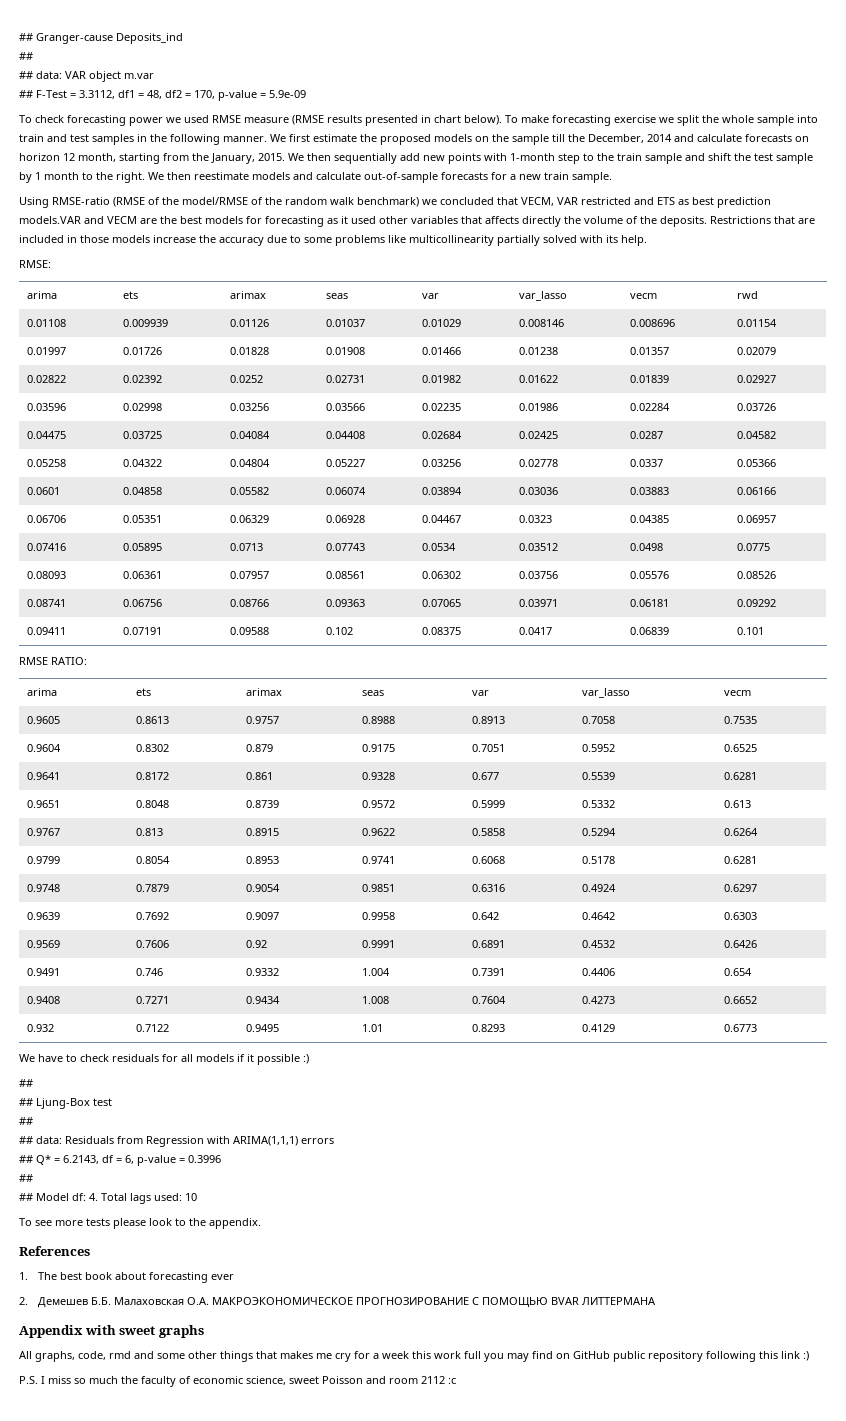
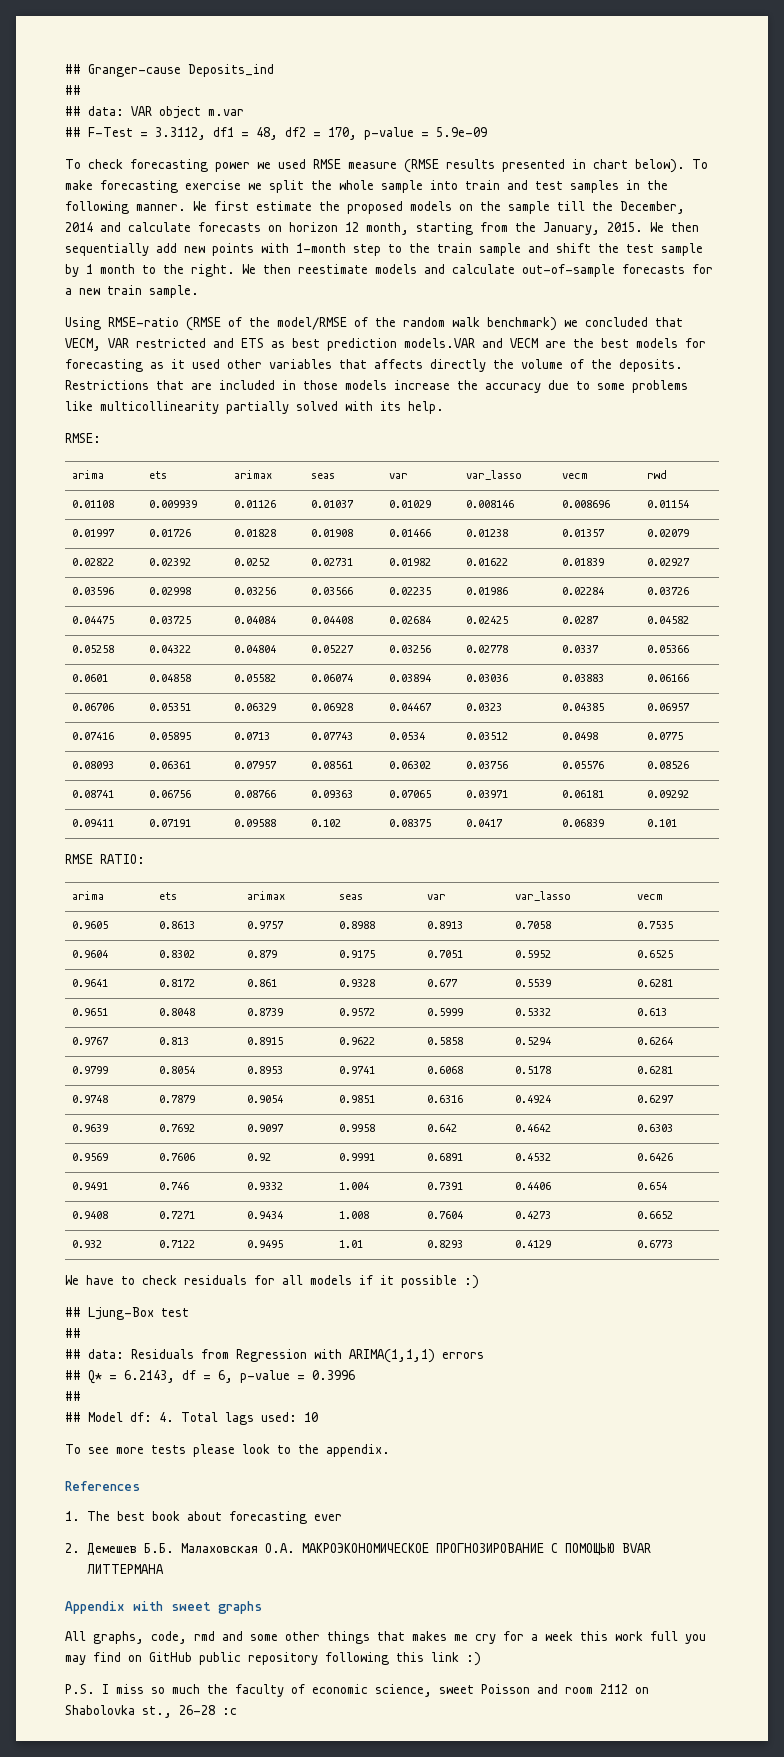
[19,1098,33,1106] // ## -> (81, 1312) none
(445, 1380) none -> [635,1687,649,1694] [65,1705,215,1718] on Shabolovka st., 26-28

